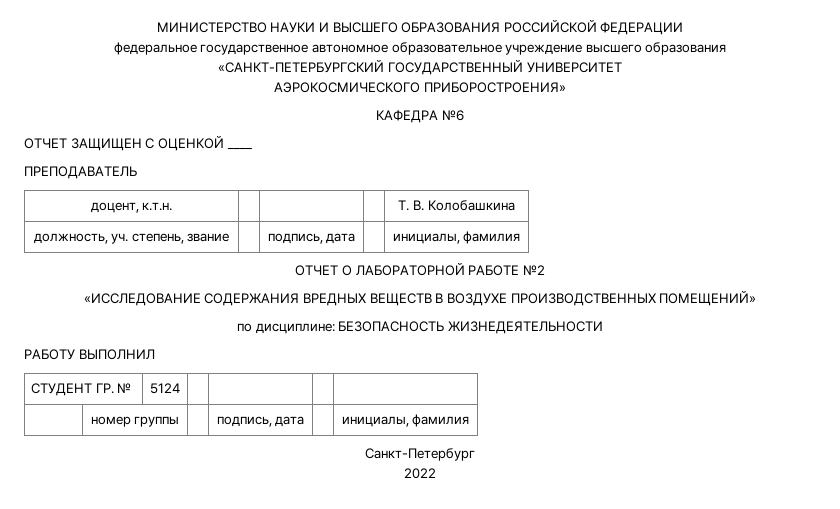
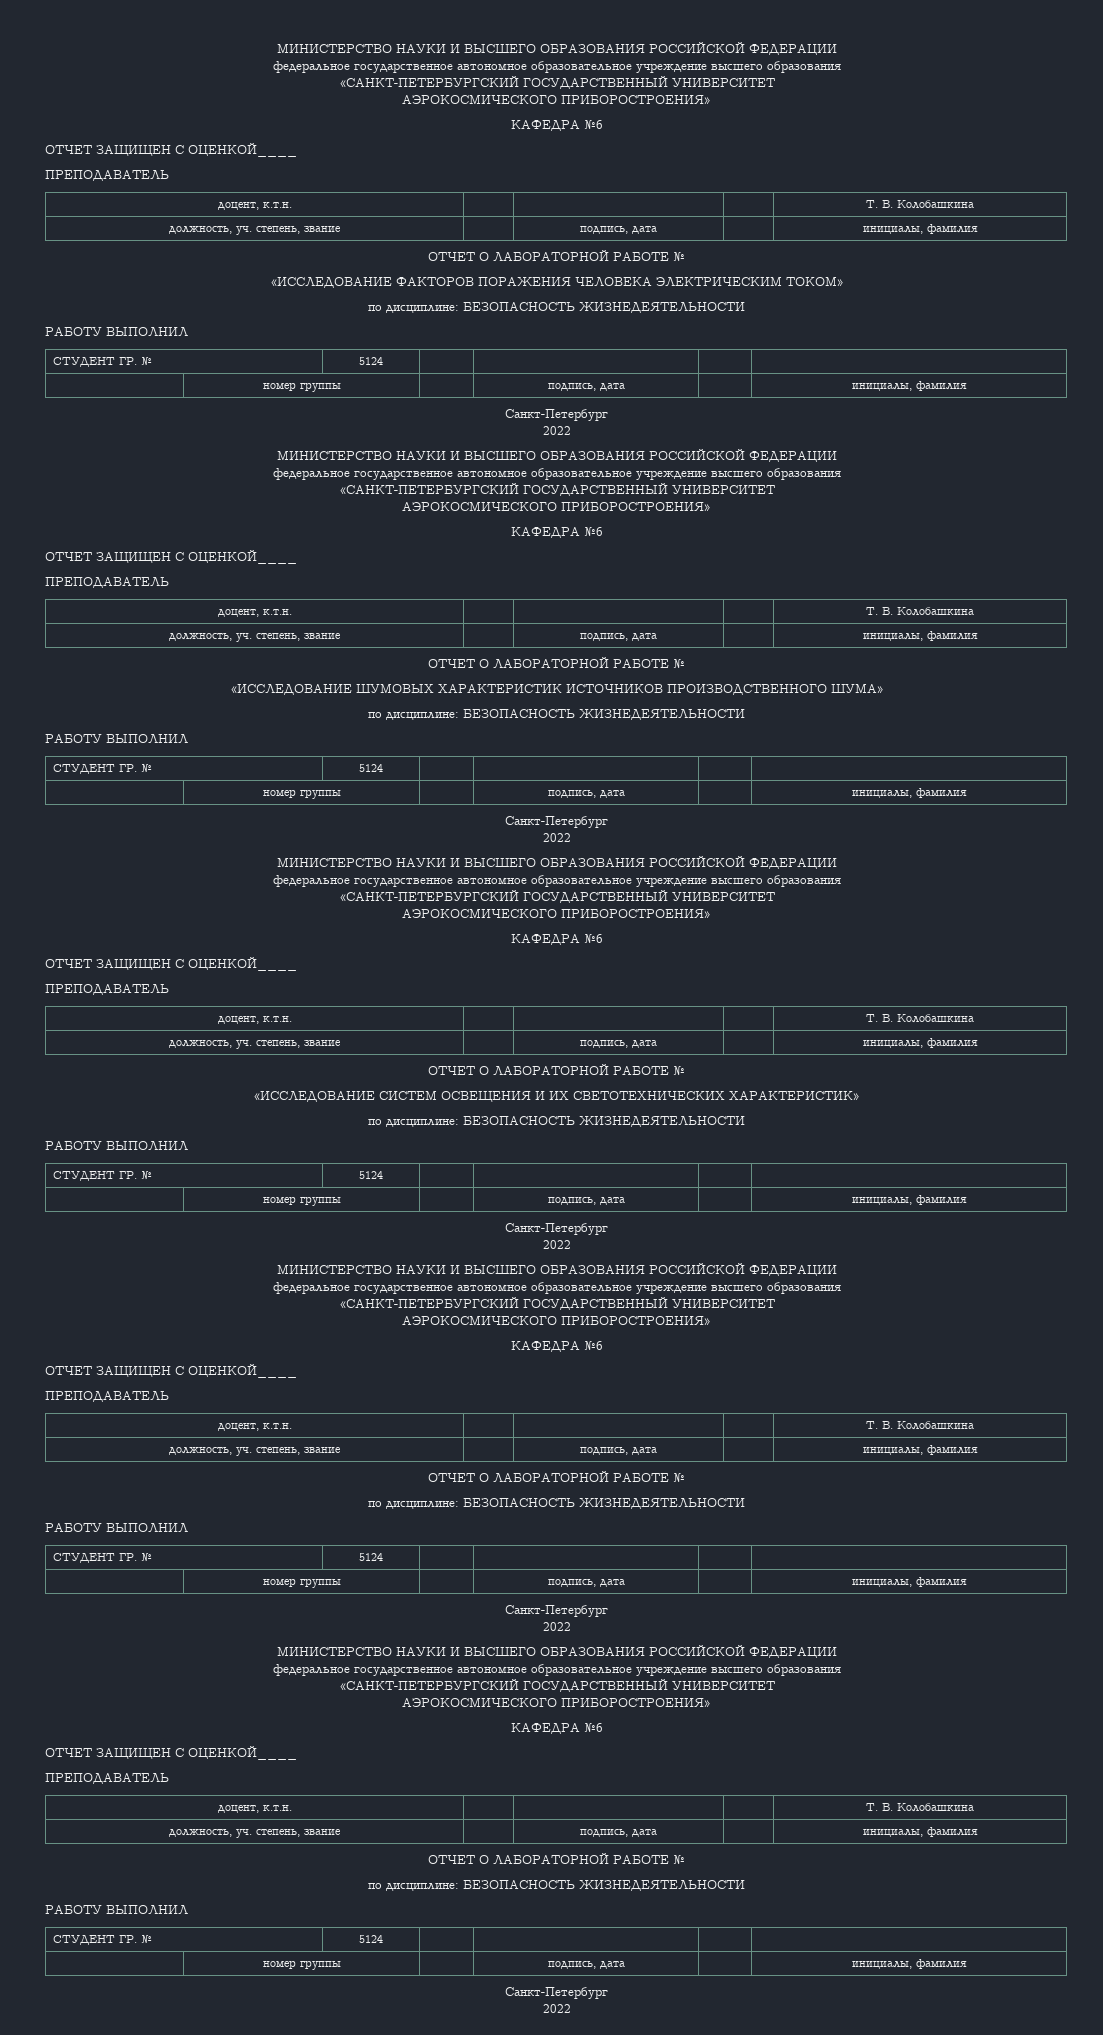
[157,136,252,151] ОЦЕНКОЙ ____ -> [188,143,297,157] ОЦЕНКОЙ____
[522,265,545,275] [83,291,757,306] №2 // «ИССЛЕДОВАНИЕ СОДЕРЖАНИЯ ВРЕДНЫХ ВЕЩЕСТВ В ВОЗДУХЕ ПРОИЗВОДСТВЕННЫХ ПОМЕЩЕНИЙ» -> [673,252,685,261] [269,276,844,288] № // «ИССЛЕДОВАНИЕ ФАКТОРОВ ПОРАЖЕНИЯ ЧЕЛОВЕКА ЭЛЕКТРИЧЕСКИМ ТОКОМ»
(436, 473) none -> [276,449,837,462] [272,468,841,480] [338,483,775,496] [402,501,711,511] [510,527,603,538] [45,550,297,564] [45,577,169,588] [217,609,292,617] [866,607,974,616] [169,633,340,642] [580,633,657,641] [862,631,978,641] [428,657,685,668] [229,683,884,695] [368,709,745,720] [45,734,188,743] [52,764,152,774] [359,764,383,772] [262,789,341,799] [547,790,625,798] [851,788,967,798] [505,816,608,828] [542,833,571,842] [276,856,837,869] [272,875,841,887] [338,890,775,903] [402,908,711,918] [510,934,603,945] [45,957,297,971] [45,984,169,995] [217,1016,292,1024] [866,1014,974,1023] [169,1040,340,1049] [580,1040,657,1048] [862,1038,978,1048] [428,1064,685,1075] [253,1090,860,1102] [368,1116,745,1127] [45,1141,188,1150] [52,1171,152,1181] [359,1171,383,1179] [262,1196,341,1206] [547,1197,625,1205] [851,1195,967,1205] [505,1223,608,1235] [542,1240,571,1249] [276,1263,837,1276] [272,1282,841,1294] [338,1297,775,1310] [402,1315,711,1325] [510,1341,603,1352] [45,1364,297,1378] [45,1391,169,1402] [217,1423,292,1431] [866,1421,974,1430] [169,1447,340,1456] [580,1447,657,1455] [862,1445,978,1455] [428,1471,685,1482] [368,1498,745,1509] [45,1523,188,1532] [52,1553,152,1563] [359,1553,383,1561] [262,1578,341,1588] [547,1579,625,1587] [851,1577,967,1587] [505,1605,608,1617] [542,1622,571,1631] [276,1645,837,1658] [272,1664,841,1676] [338,1679,775,1692] [402,1697,711,1707] [510,1723,603,1734] [45,1746,297,1760] [45,1773,169,1784] [217,1805,292,1813] [866,1803,974,1812] [169,1829,340,1838] [580,1829,657,1837] [862,1827,978,1837] [428,1853,685,1864] [368,1880,745,1891] [45,1905,188,1914] [52,1935,152,1945] [359,1935,383,1943] [262,1960,341,1970] [547,1961,625,1969] [851,1959,967,1969] [505,1987,608,1999] [542,2004,571,2013] // МИНИСТЕРСТВО НАУКИ И ВЫСШЕГО ОБРАЗОВАНИЯ РОССИЙСКОЙ ФЕДЕРАЦИИ // федеральное государственное автономное образовательное учреждение высшего образования // «САНКТ-ПЕТЕРБУРГСКИЙ ГОСУДАРСТВЕННЫЙ УНИВЕРСИТЕТ // АЭРОКОСМИЧЕСКОГО ПРИБОРОСТРОЕНИЯ» // КАФЕДРА №6 // ОТЧЕТ ЗАЩИЩЕН С ОЦЕНКОЙ____ // ПРЕПОДАВАТЕЛЬ // доцент, к.т.н. | | | | Т. В. Колобашкина // должность, уч. степень, звание | | подпись, дата | | инициалы, фамилия // ОТЧЕТ О ЛАБОРАТОРНОЙ РАБОТЕ № // «ИССЛЕДОВАНИЕ ШУМОВЫХ ХАРАКТЕРИСТИК ИСТОЧНИКОВ ПРОИЗВОДСТВЕННОГО ШУМА» // по дисциплине: БЕЗОПАСНОСТЬ ЖИЗНЕДЕЯТЕЛЬНОСТИ // РАБОТУ ВЫПОЛНИЛ // СТУДЕНТ ГР. № | 5124 | | | | // | номер группы | | подпись, дата | | инициалы, фамилия // Санкт-Петербург // 2022 // МИНИСТЕРСТВО НАУКИ И ВЫСШЕГО ОБРАЗОВАНИЯ РОССИЙСКОЙ ФЕДЕРАЦИИ // федеральное государственное автономное образовательное учреждение высшего образования // «САНКТ-ПЕТЕРБУРГСКИЙ ГОСУДАРСТВЕННЫЙ УНИВЕРСИТЕТ // АЭРОКОСМИЧЕСКОГО ПРИБОРОСТРОЕНИЯ» // КАФЕДРА №6 // ОТЧЕТ ЗАЩИЩЕН С ОЦЕНКОЙ____ // ПРЕПОДАВАТЕЛЬ // доцент, к.т.н. | | | | Т. В. Колобашкина // должность, уч. степень, звание | | подпись, дата | | инициалы, фамилия // ОТЧЕТ О ЛАБОРАТОРНОЙ РАБОТЕ № // «ИССЛЕДОВАНИЕ СИСТЕМ ОСВЕЩЕНИЯ И ИХ СВЕТОТЕХНИЧЕСКИХ ХАРАКТЕРИСТИК» // по дисциплине: БЕЗОПАСНОСТЬ ЖИЗНЕДЕЯТЕЛЬНОСТИ // РАБОТУ ВЫПОЛНИЛ // СТУДЕНТ ГР. № | 5124 | | | | // | номер группы | | подпись, дата | | инициалы, фамилия // Санкт-Петербург // 2022 // МИНИСТЕРСТВО НАУКИ И ВЫСШЕГО ОБРАЗОВАНИЯ РОССИЙСКОЙ ФЕДЕРАЦИИ // федеральное государственное автономное образовательное учреждение высшего образования // «САНКТ-ПЕТЕРБУРГСКИЙ ГОСУДАРСТВЕННЫЙ УНИВЕРСИТЕТ // АЭРОКОСМИЧЕСКОГО ПРИБОРОСТРОЕНИЯ» // КАФЕДРА №6 // ОТЧЕТ ЗАЩИЩЕН С ОЦЕНКОЙ____ // ПРЕПОДАВАТЕЛЬ // доцент, к.т.н. | | | | Т. В. Колобашкина // должность, уч. степень, звание | | подпись, дата | | инициалы, фамилия // ОТЧЕТ О ЛАБОРАТОРНОЙ РАБОТЕ № // по дисциплине: БЕЗОПАСНОСТЬ ЖИЗНЕДЕЯТЕЛЬНОСТИ // РАБОТУ ВЫПОЛНИЛ // СТУДЕНТ ГР. № | 5124 | | | | // | номер группы | | подпись, дата | | инициалы, фамилия // Санкт-Петербург // 2022 // МИНИСТЕРСТВО НАУКИ И ВЫСШЕГО ОБРАЗОВАНИЯ РОССИЙСКОЙ ФЕДЕРАЦИИ // федеральное государственное автономное образовательное учреждение высшего образования // «САНКТ-ПЕТЕРБУРГСКИЙ ГОСУДАРСТВЕННЫЙ УНИВЕРСИТЕТ // АЭРОКОСМИЧЕСКОГО ПРИБОРОСТРОЕНИЯ» // КАФЕДРА №6 // ОТЧЕТ ЗАЩИЩЕН С ОЦЕНКОЙ____ // ПРЕПОДАВАТЕЛЬ // доцент, к.т.н. | | | | Т. В. Колобашкина // должность, уч. степень, звание | | подпись, дата | | инициалы, фамилия // ОТЧЕТ О ЛАБОРАТОРНОЙ РАБОТЕ № // по дисциплине: БЕЗОПАСНОСТЬ ЖИЗНЕДЕЯТЕЛЬНОСТИ // РАБОТУ ВЫПОЛНИЛ // СТУДЕНТ ГР. № | 5124 | | | | // | номер группы | | подпись, дата | | инициалы, фамилия // Санкт-Петербург // 2022

